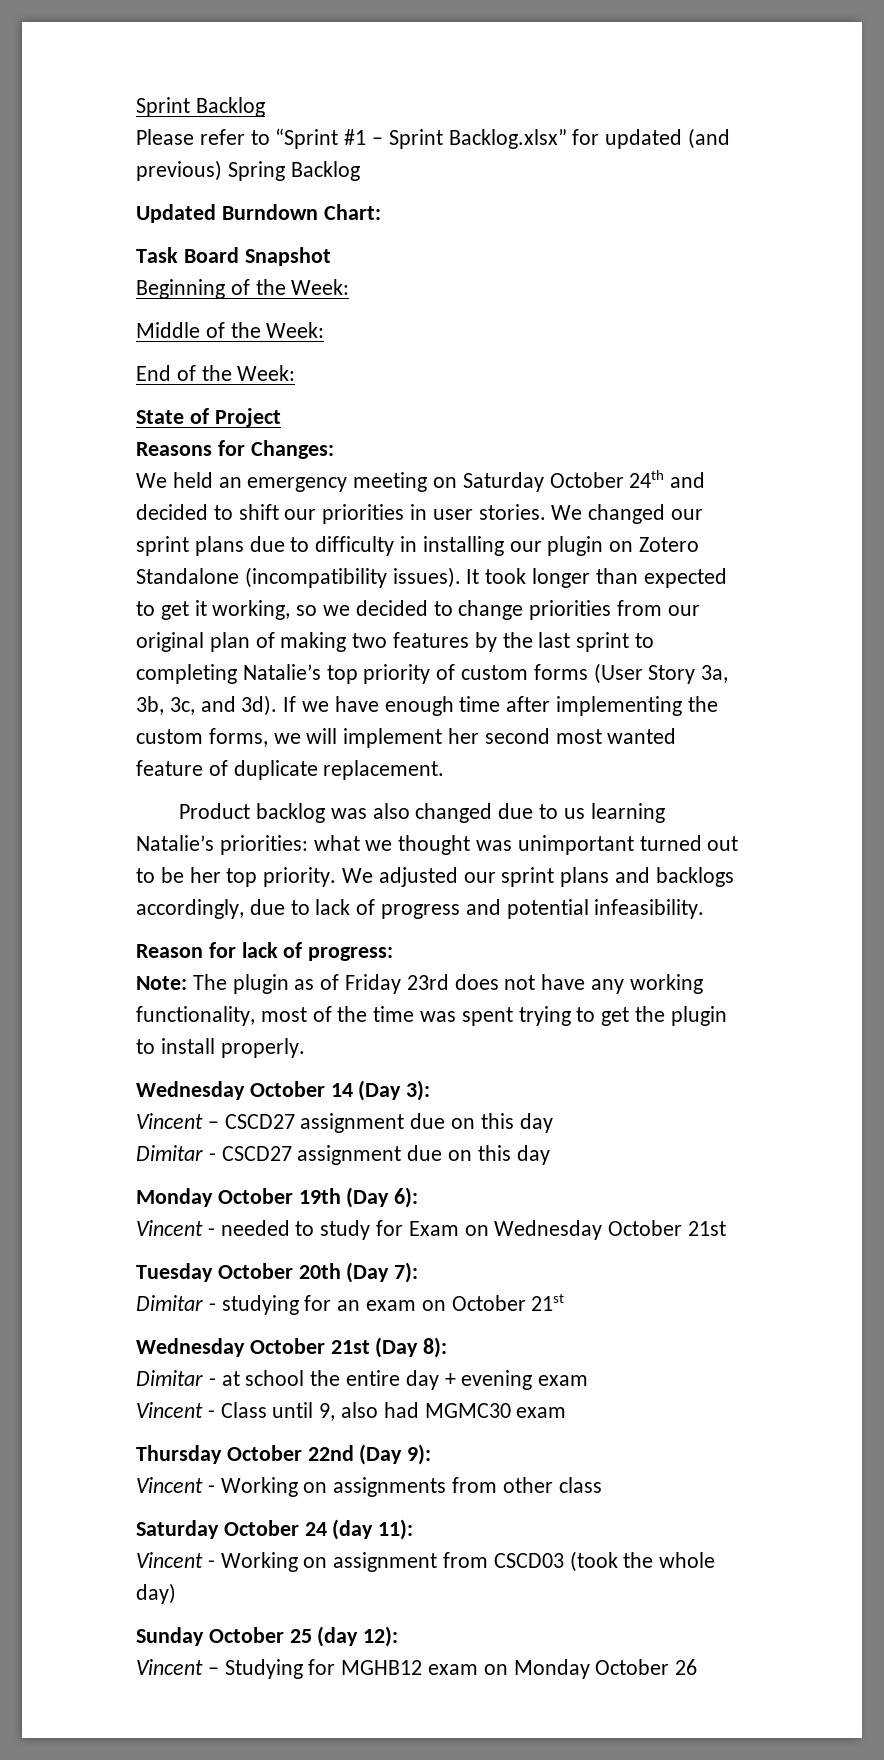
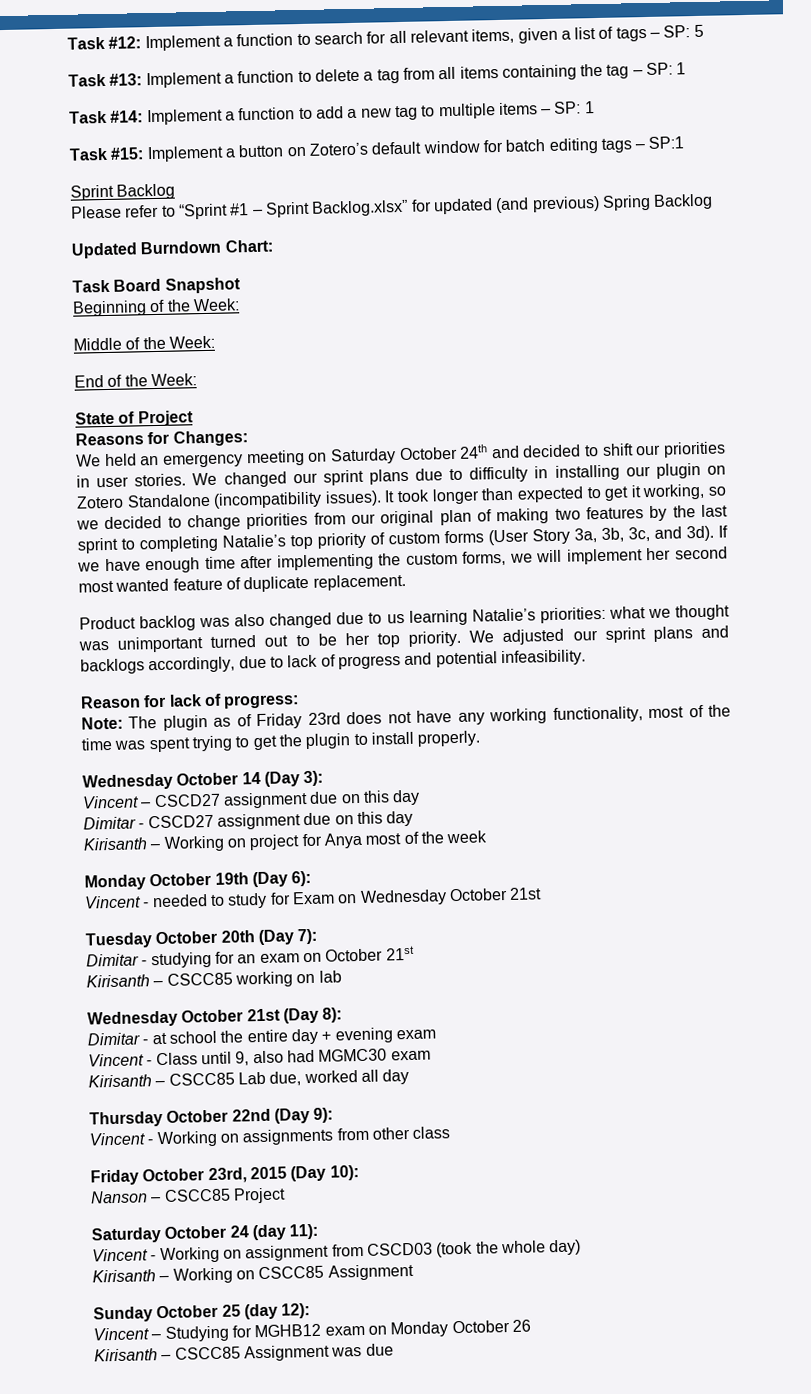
(136, 107) none -> [67,24,704,52] [68,62,687,89] [69,101,595,126] [69,136,685,163] Task #12: Implement a function to search for all relevant items, given a list of tags – SP: 5 // Task #13: Implement a function to delete a tag from all items containing the tag – SP: 1 // Task #14: Implement a function to add a new tag to multiple items – SP: 1 // Task #15: Implement a button on Zotero’s default window for batch editing tags – SP:1 //
(550, 1155) none -> [83,830,488,852] // Kirisanth – Working on project for Anya most of the week
(565, 1302) none -> [86,970,342,988] // Kirisanth – CSCC85 working on lab
(567, 1412) none -> [88,1068,410,1088] // Kirisanth – CSCC85 Lab due, worked all day
(602, 1485) none -> [90,1165,359,1186] [90,1187,286,1204] // Friday October 23rd, 2015 (Day 10): // Nanson – CSCC85 Project
(176, 1593) none -> [92,1263,414,1284] // Kirisanth – Working on CSCC85 Assignment
(698, 1667) none -> [94,1343,394,1362] // Kirisanth – CSCC85 Assignment was due

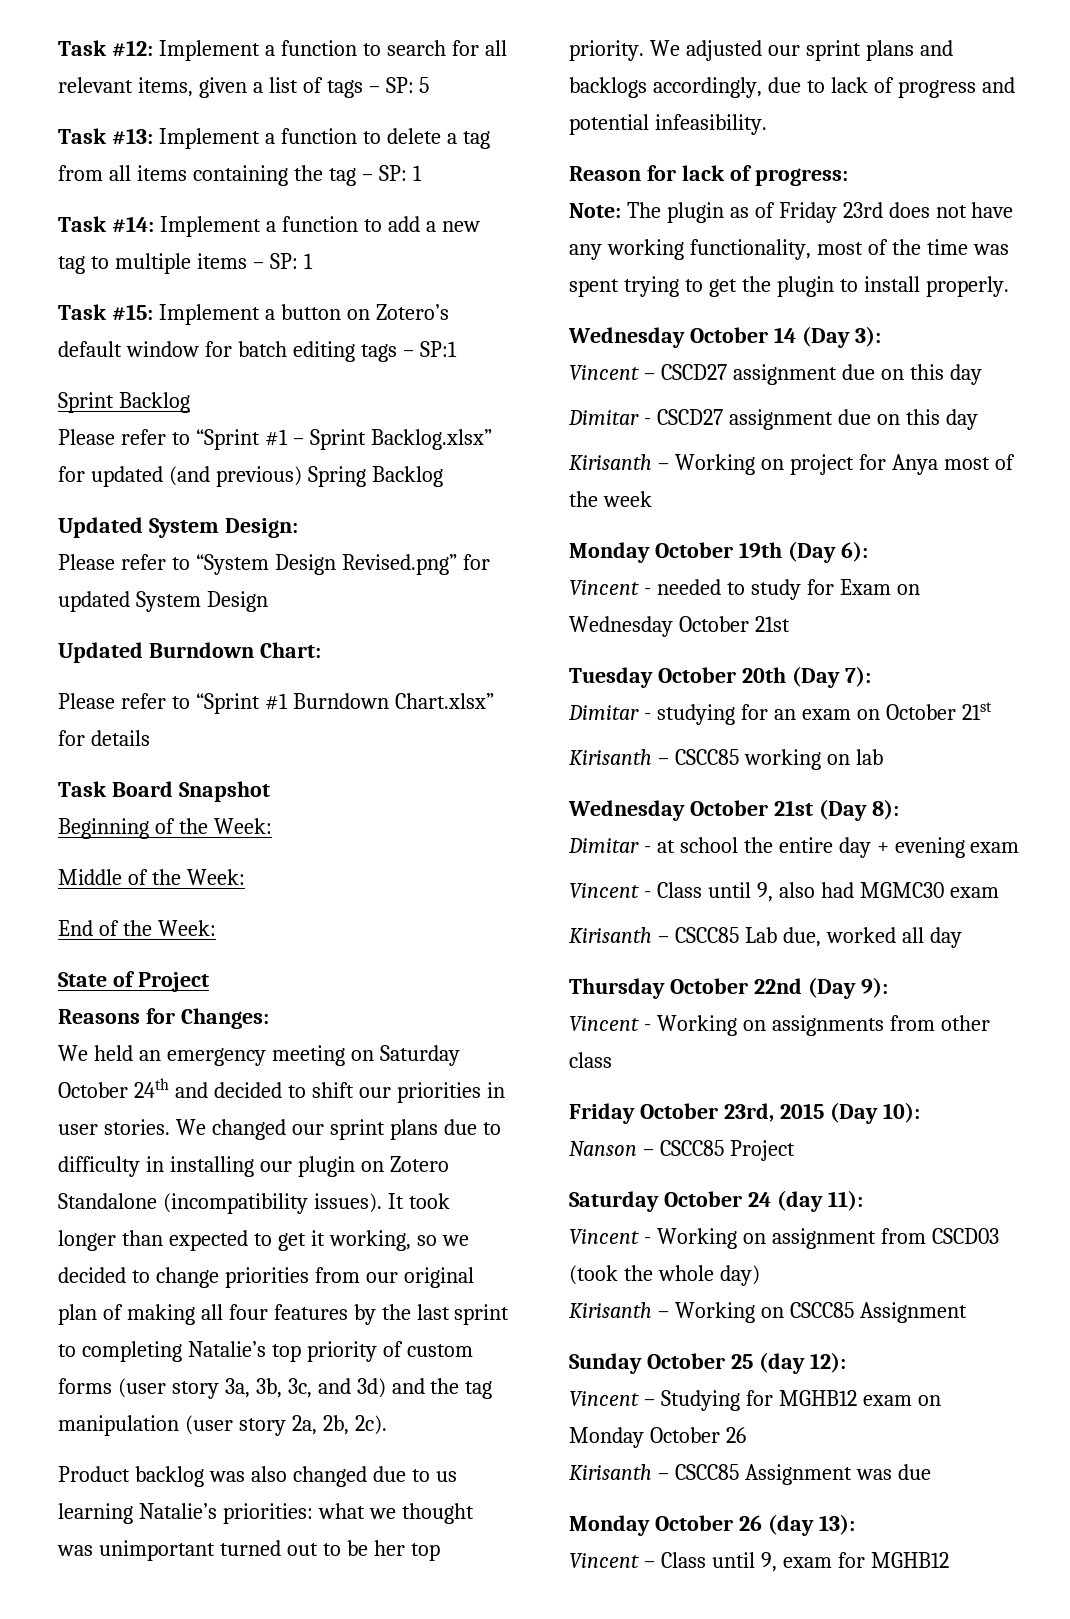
[140,239,273,255] Burndown Chart: -> [148,518,298,538] [58,554,490,575] [58,591,268,612] [58,642,321,663] [58,693,494,714] [58,730,150,746] System Design: // Please refer to “System Design Revised.png” for updated System Design // Updated Burndown Chart: // Please refer to “Sprint #1 Burndown Chart.xlsx” for details
[554,508,581,520] two -> [200,1304,268,1320] all four
[488,528,570,546] (User Story -> [117,1378,219,1399] (user story
[686,525,728,542] [77,546,729,574] [78,573,406,593] 3d). If we have enough time after implementing the custom forms, we will implement her second most wanted feature of duplicate replacement. -> [356,1378,493,1399] [58,1415,387,1436] 3d) and the tag manipulation (user story 2a, 2b, 2c).
(394, 1349) none -> [569,1514,855,1536] [569,1552,949,1572] // Monday October 26 (day 13): // Vincent – Class until 9, exam for MGHB12

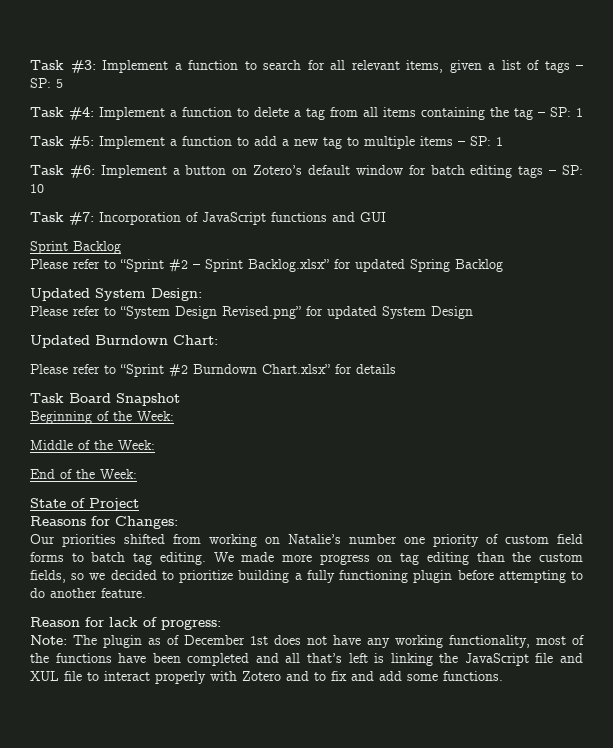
[58,40,153,57] Task #12: -> [30,60,96,73] Task #3:
[111,128,153,145] #13: -> [69,107,94,120] #4:
[111,216,154,233] #14: -> [69,136,94,149] #5:
[111,304,153,321] #15: -> [69,165,95,178] #6:
[419,341,457,357] SP:1 -> [562,165,583,175] [30,184,44,193] [30,212,386,225] SP: 10 // Task #7: Incorporation of JavaScript functions and GUI
[264,429,288,446] #1 -> [169,259,188,272] #2
[168,466,302,487] (and previous) -> (405, 265) none
[264,693,288,710] #1 -> [169,364,188,377] #2
[58,1045,460,1066] [58,1078,505,1103] [58,1119,501,1140] [58,1156,449,1177] [58,1193,450,1214] [58,1230,469,1251] [58,1267,474,1288] [58,1304,510,1325] [58,1341,473,1362] [58,1378,493,1399] [58,1415,387,1436] [58,1466,457,1487] [58,1503,474,1524] [57,1540,440,1561] [569,40,953,61] [569,77,1015,98] [569,114,767,135] We held an emergency meeting on Saturday October 24th and decided to shift our priorities in user stories. We changed our sprint plans due to difficulty in installing our plugin on Zotero Standalone (incompatibility issues). It took longer than expected to get it working, so we decided to change priorities from our original plan of making all four features by the last sprint to completing Natalie’s top priority of custom forms (user story 3a, 3b, 3c, and 3d) and the tag manipulation (user story 2a, 2b, 2c). // Product backlog was also changed due to us learning Natalie’s priorities: what we thought was unimportant turned out to be her top priority. We adjusted our sprint plans and backlogs accordingly, due to lack of progress and potential infeasibility. -> [30,534,583,547] [30,552,583,565] [30,570,583,583] [30,588,146,598] Our priorities shifted from working on Natalie’s number one priority of custom field forms to batch tag editing. We made more progress on tag editing than the custom fields, so we decided to prioritize building a fully functioning plugin before attempting to do another feature.
[778,202,883,223] Friday 23rd -> [184,635,268,645] December 1st
[926,239,1009,255] [569,276,1009,297] [568,326,881,348] [569,364,982,385] [568,409,978,430] [569,454,1015,475] [569,491,652,507] [569,541,868,563] [569,579,920,600] [569,616,790,637] [569,666,871,688] [568,702,992,725] [569,749,883,770] [568,799,899,821] [568,837,1020,858] [569,882,999,902] [569,927,962,948] [569,977,888,999] [569,1015,990,1036] [569,1052,612,1068] [569,1102,920,1124] [569,1140,795,1161] [569,1190,863,1212] [569,1228,999,1249] [569,1265,760,1286] [569,1302,967,1323] [569,1352,846,1374] [569,1390,941,1411] [569,1427,746,1448] [569,1464,931,1485] [569,1514,855,1536] [569,1552,949,1572] time was spent trying to get the plugin to install properly. // Wednesday October 14 (Day 3): // Vincent – CSCD27 assignment due on this day // Dimitar - CSCD27 assignment due on this day // Kirisanth – Working on project for Anya most of the week // Monday October 19th (Day 6): // Vincent - needed to study for Exam on Wednesday October 21st // Tuesday October 20th (Day 7): // Dimitar - studying for an exam on October 21st // Kirisanth – CSCC85 working on lab // Wednesday October 21st (Day 8): // Dimitar - at school the entire day + evening exam // Vincent - Class until 9, also had MGMC30 exam // Kirisanth – CSCC85 Lab due, worked all day // Thursday October 22nd (Day 9): // Vincent - Working on assignments from other class // Friday October 23rd, 2015 (Day 10): // Nanson – CSCC85 Project // Saturday October 24 (day 11): // Vincent - Working on assignment from CSCD03 (took the whole day) // Kirisanth – Working on CSCC85 Assignment // Sunday October 25 (day 12): // Vincent – Studying for MGHB12 exam on Monday October 26 // Kirisanth – CSCC85 Assignment was due // Monday October 26 (day 13): // Vincent – Class until 9, exam for MGHB12 -> [55,653,583,666] [30,671,503,684] functions have been completed and all that’s left is linking the JavaScript file and XUL file to interact properly with Zotero and to fix and add some functions.

